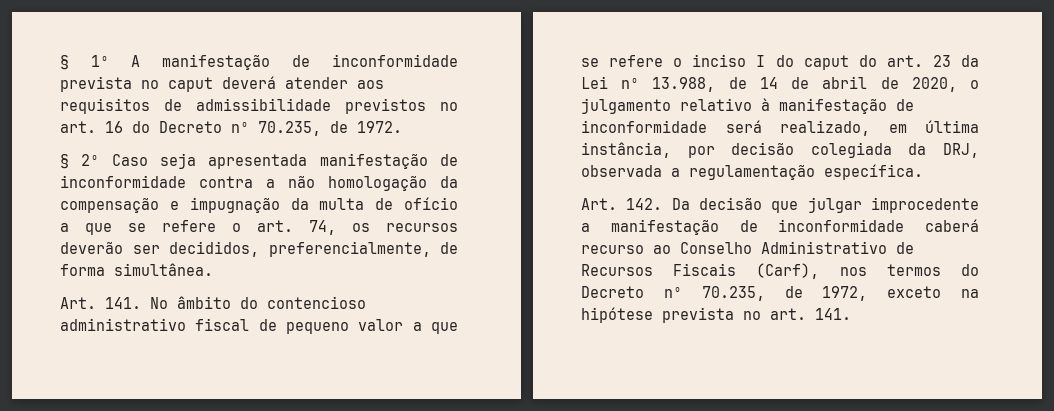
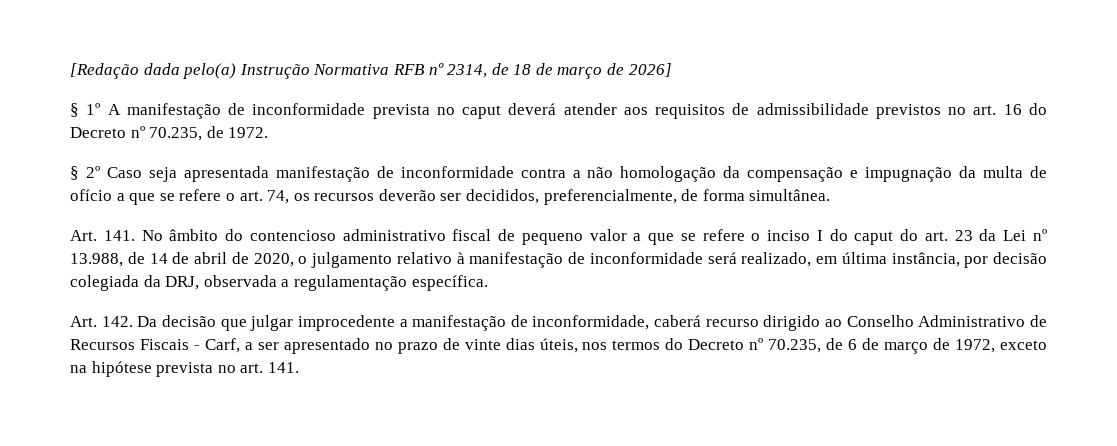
(60, 62) none -> [70,63,672,79] [Redação dada pelo(a) Instrução Normativa RFB nº 2314, de 18 de março de 2026] //
[778,219,905,232] inconformidade -> [532,315,650,330] inconformidade,
(644, 249) none -> [763,315,821,331] dirigido
[756,263,820,279] (Carf), -> [193,338,578,354] - Carf, a ser apresentado no prazo de vinte dias úteis,
(803, 292) none -> [848,338,951,354] 6 de março de

